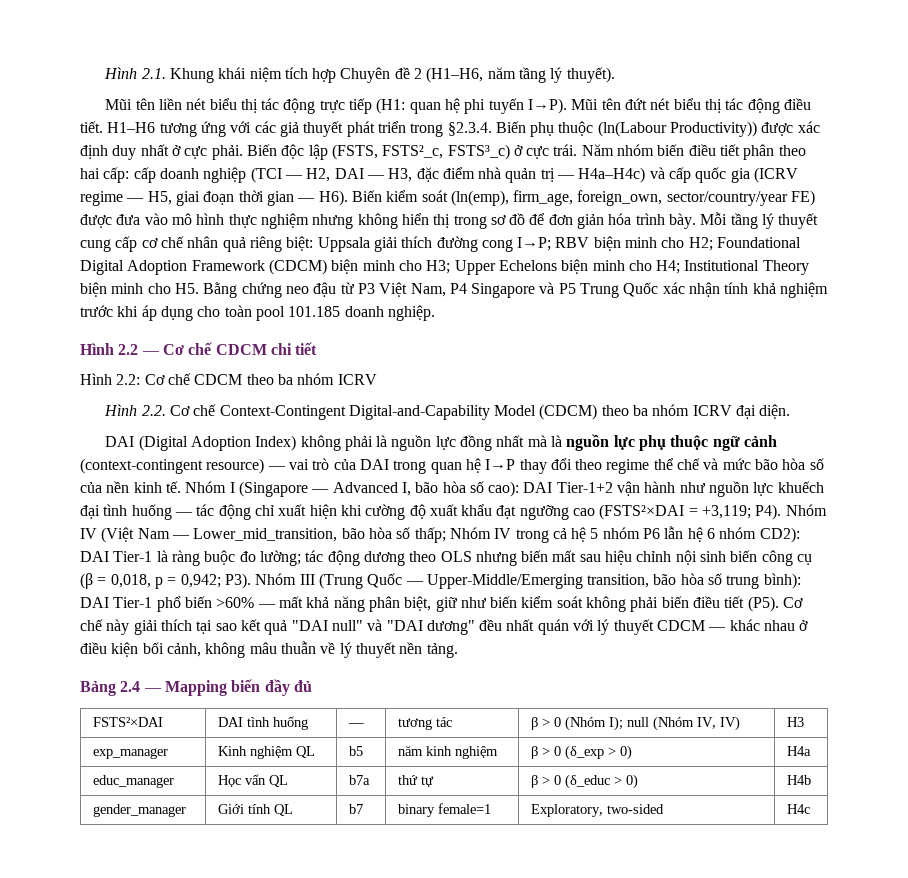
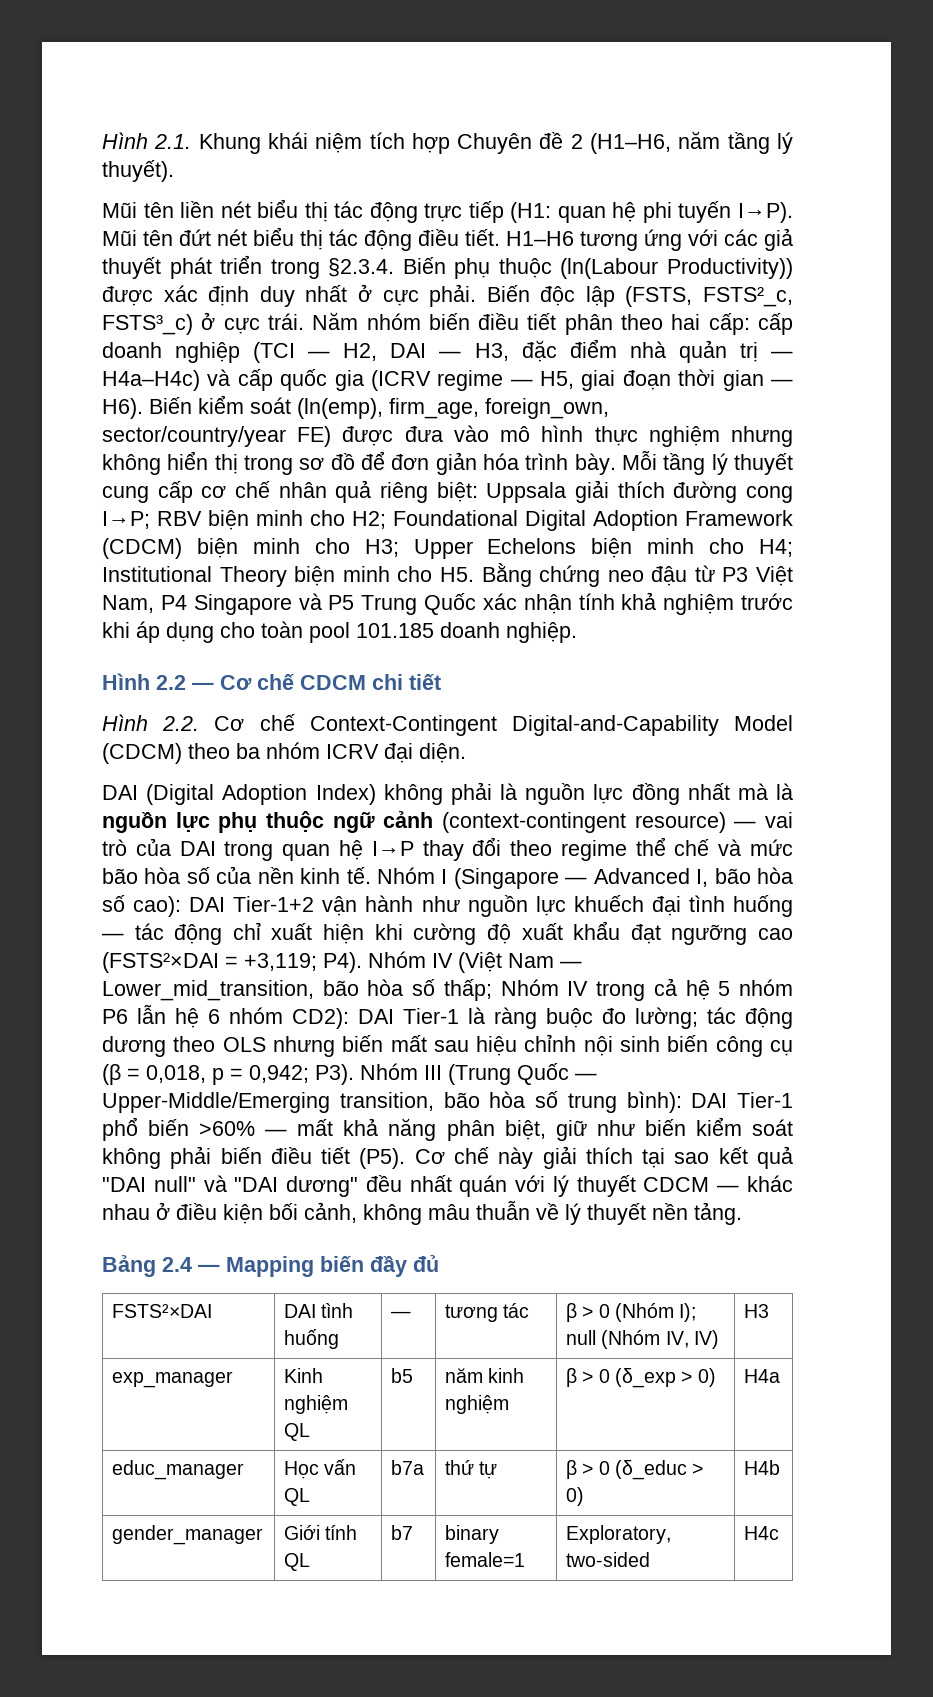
[80,373,377,385] // Hình 2.2: Cơ chế CDCM theo ba nhóm ICRV -> (441, 681) none

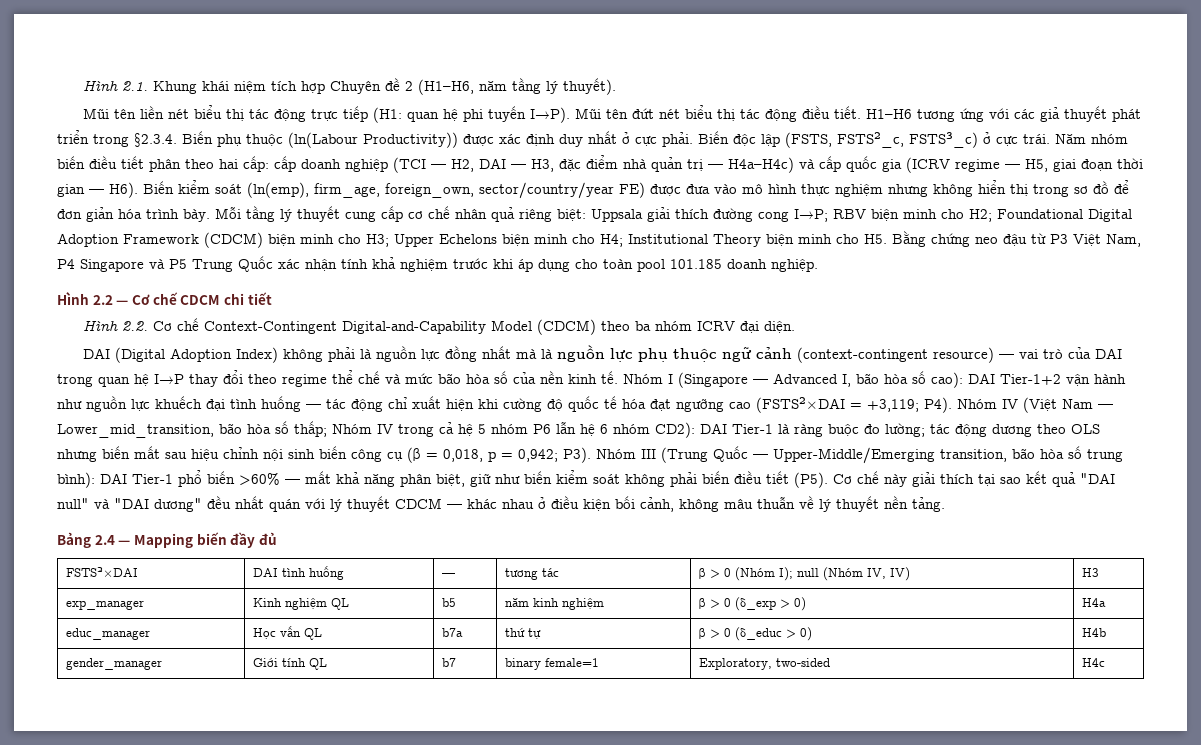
[521,921,621,940] xuất khẩu -> [568,396,646,412] quốc tế hóa

